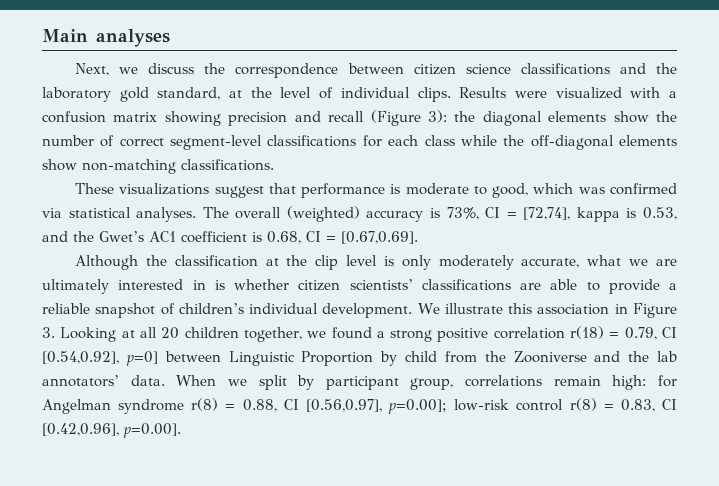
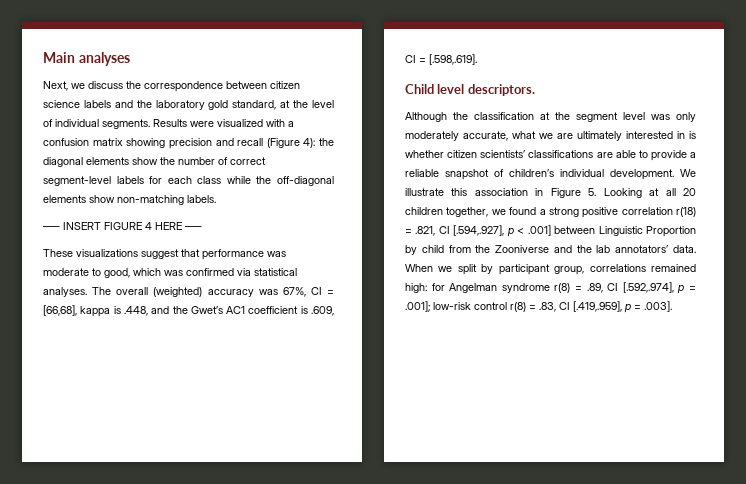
[520,63,610,75] classifications -> [83,100,111,108] labels
[417,87,451,102] clips. -> [102,119,150,129] segments.
[427,110,447,123] 3): -> [303,138,316,148] 4):
[267,135,357,147] classifications -> [116,176,144,184] labels
[181,159,274,171] classifications. -> [187,195,216,203] [43,222,202,230] labels. // —– INSERT FIGURE 4 HERE —–
[390,184,401,194] is -> [267,251,286,257] was
[430,207,571,220] is 73%, CI = [72,74], -> [258,287,334,297] [43,305,77,316] was 67%, CI = [66,68],
[642,207,677,220] 0.53, -> [123,306,148,316] .448,
[267,231,418,244] 0.68, CI = [0.67,0.69]. -> [311,306,335,316] [405,54,477,65] [405,84,535,96] .609, CI = [.598,.619]. // Child level descriptors.
[315,255,394,270] clip level is -> [576,112,670,122] segment level was
[42,327,55,338] 3. -> [588,188,597,196] 5.
[624,327,677,340] [42,351,158,366] 0.79, CI [0.54,0.92], p=0] -> [415,225,551,237] .821, CI [.594,.927], p < .001]
[553,376,601,386] remain -> [651,264,696,272] remained
[242,398,678,414] [42,423,181,438] 0.88, CI [0.56,0.97], p=0.00]; low-risk control r(8) = 0.83, CI [0.42,0.96], p=0.00]. -> [586,282,696,294] [405,301,672,313] .89, CI [.592,.974], p = .001]; low-risk control r(8) = .83, CI [.419,.959], p = .003].

